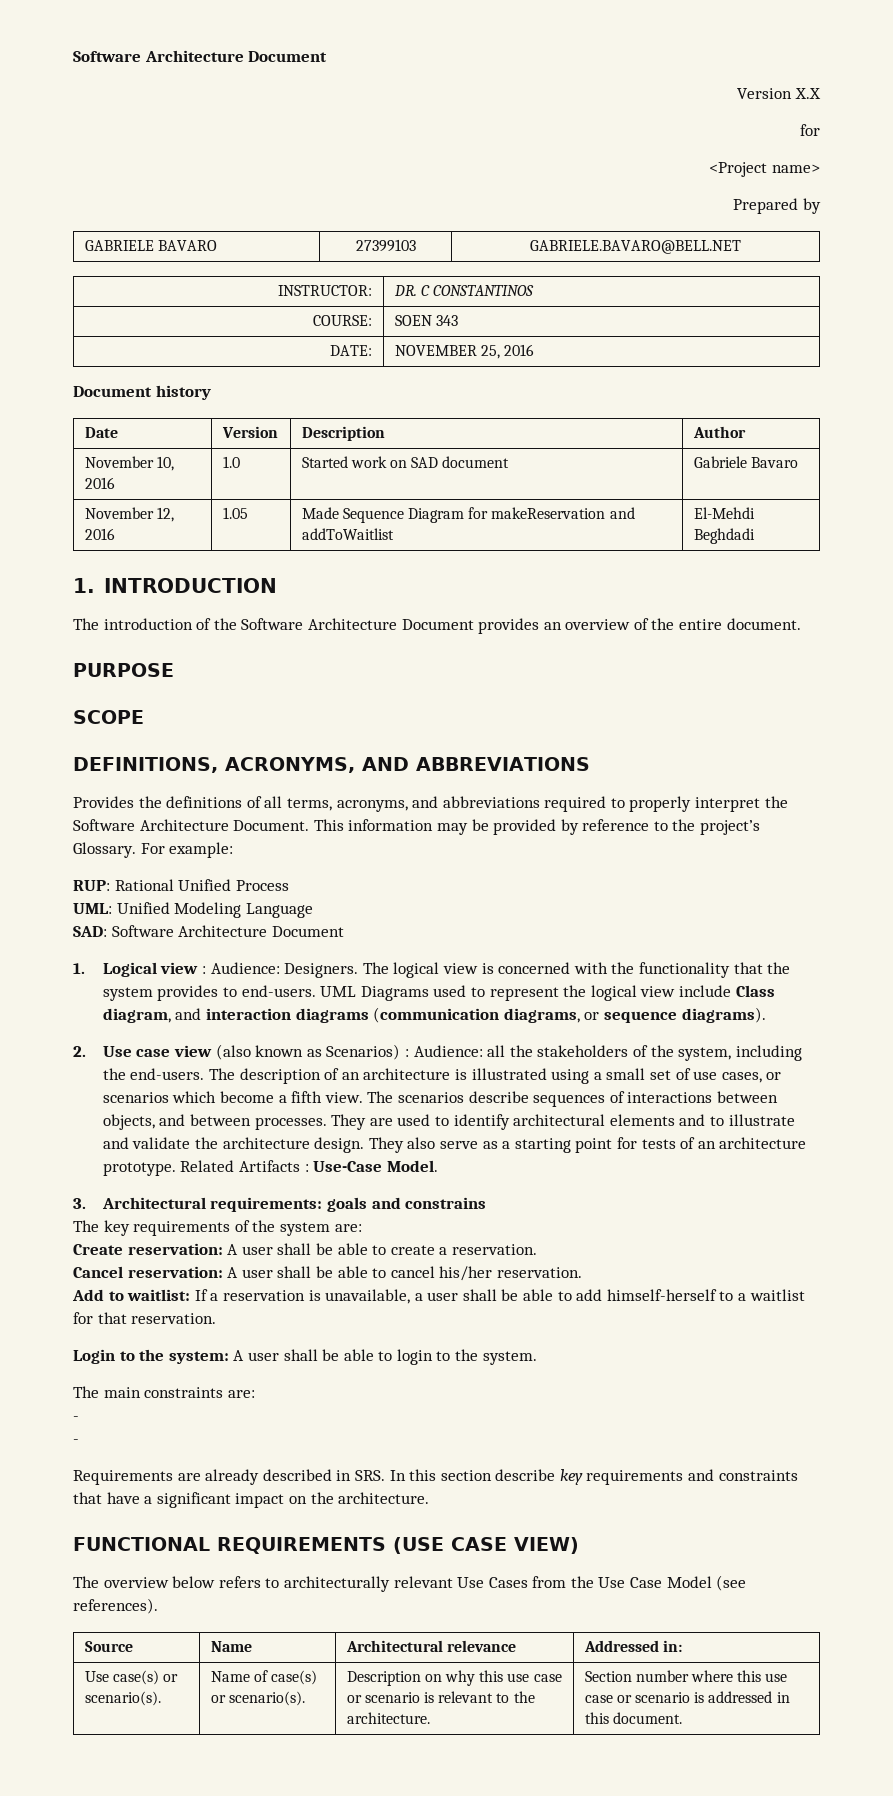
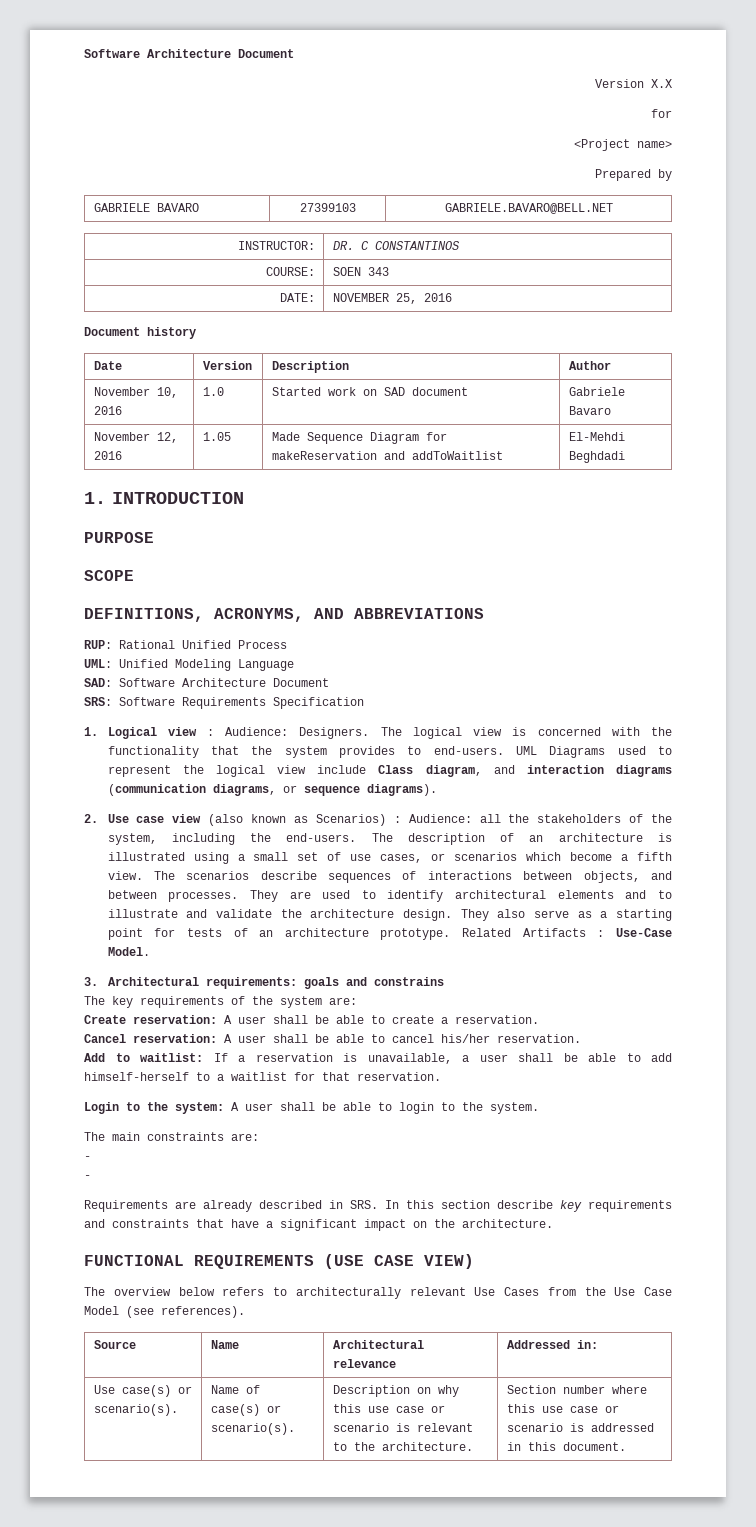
[73,618,801,634] // The introduction of the Software Architecture Document provides an overview of the entire document. -> (244, 498) none
[73,796,788,812] [73,819,761,835] [73,842,234,858] // Provides the definitions of all terms, acronyms, and abbreviations required to properly interpret the Software Architecture Document. This information may be provided by reference to the project’s Glossary. For example: -> (484, 613) none
(344, 931) none -> [84,697,364,709] // SRS: Software Requirements Specification

